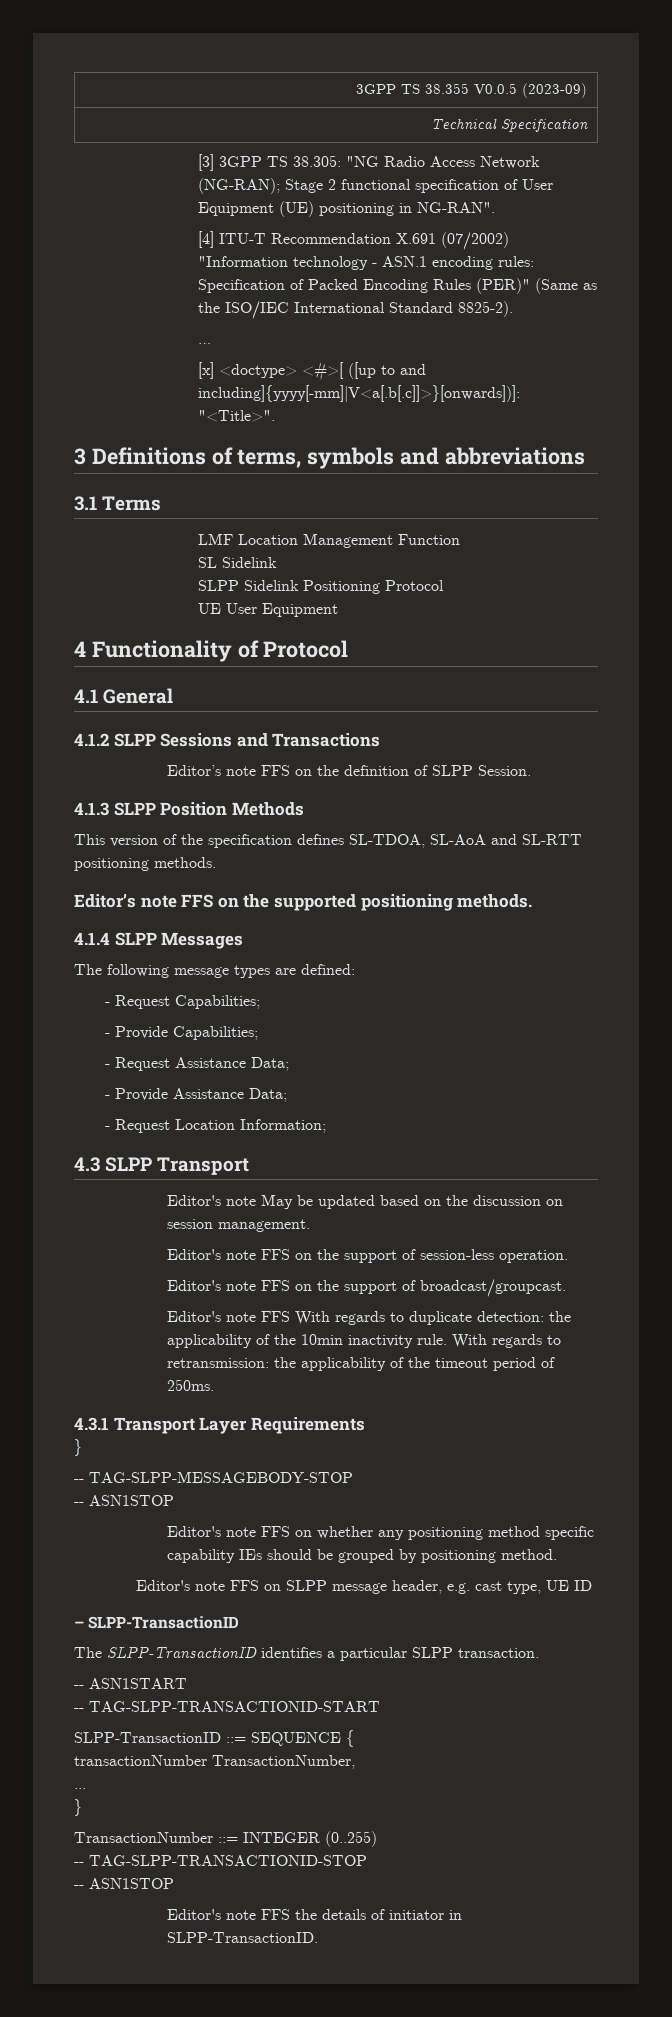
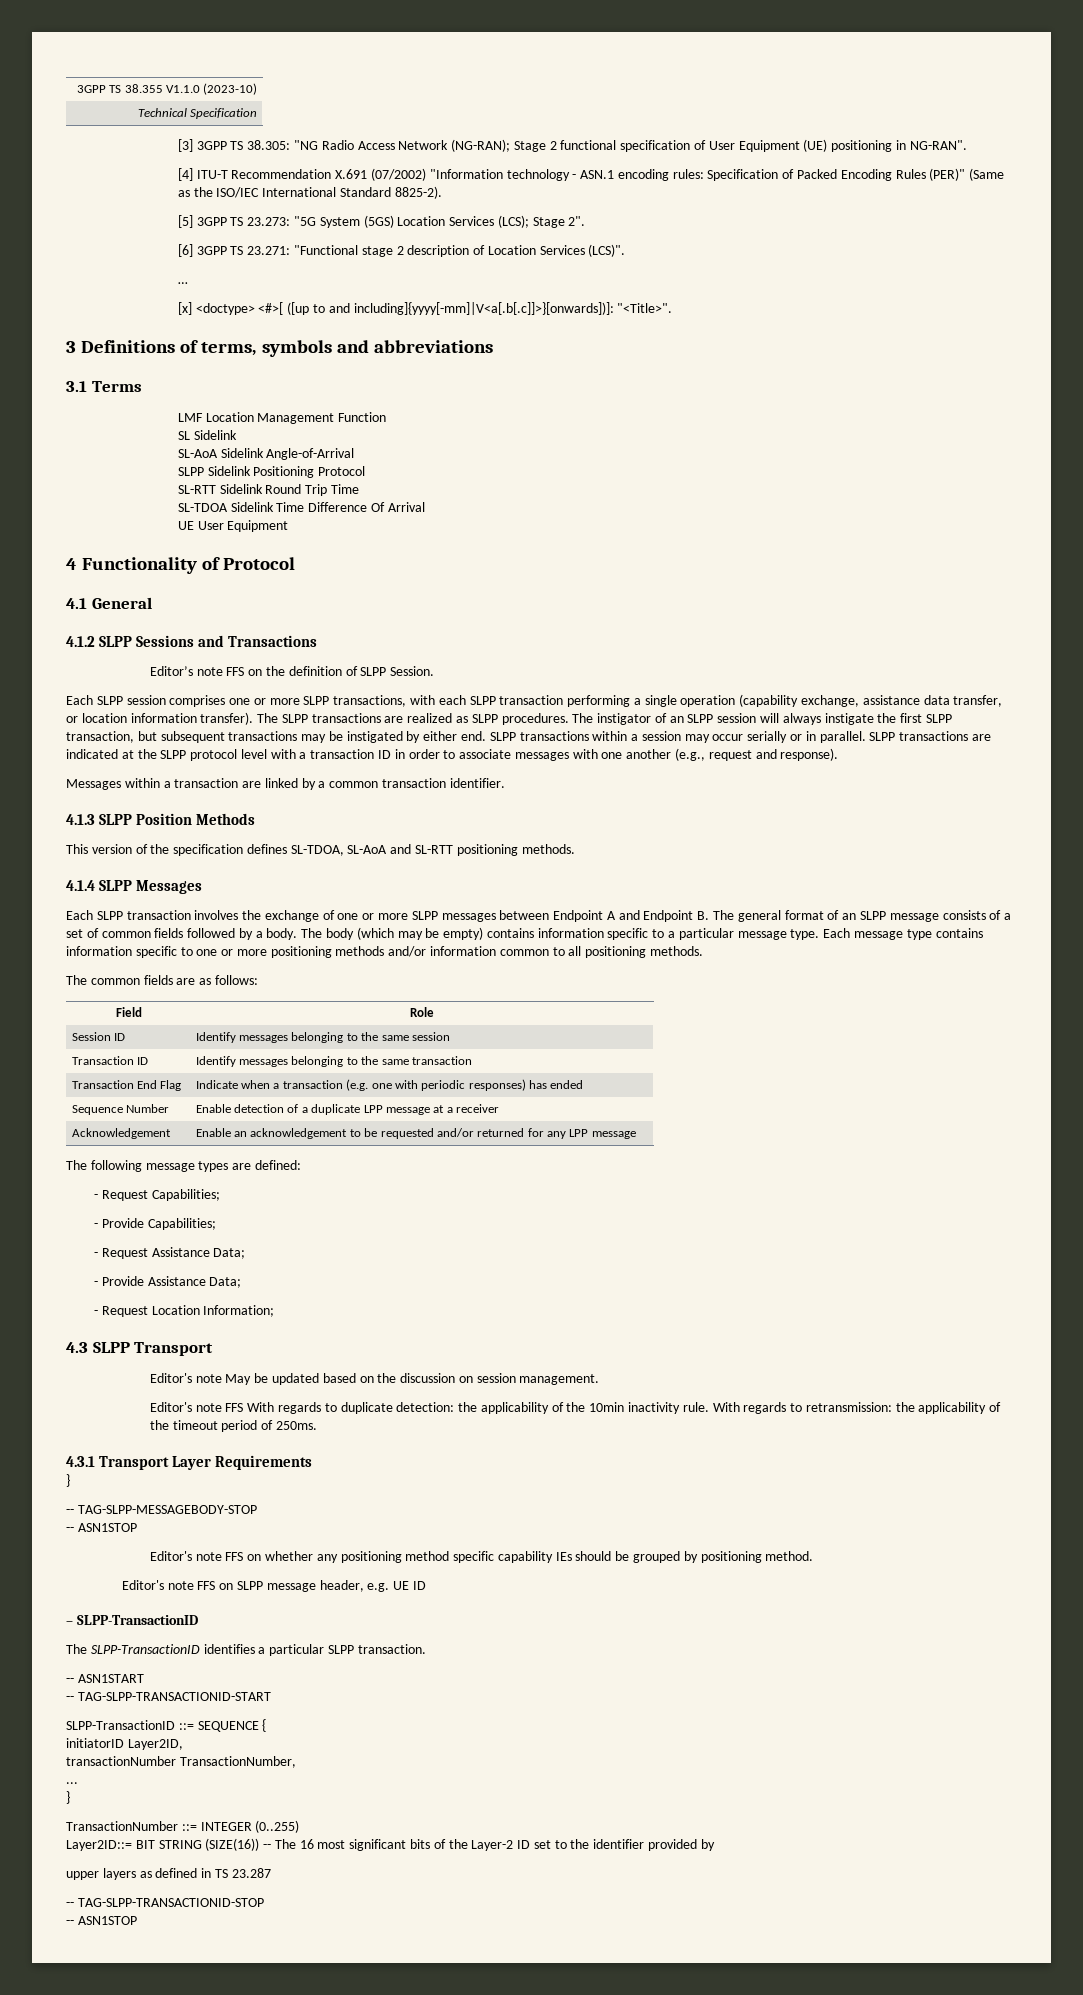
[474,83,588,98] V0.0.5 (2023-09) -> [165,83,258,95] V1.1.0 (2023-10)
(513, 309) none -> [177,215,586,228] [177,244,626,257] // [5] 3GPP TS 23.273: "5G System (5GS) Location Services (LCS); Stage 2". // [6] 3GPP TS 23.271: "Functional stage 2 description of Location Services (LCS)".
(277, 562) none -> [177,448,355,460] // SL-AoA Sidelink Angle-of-Arrival
(444, 585) none -> [177,484,359,496] [177,502,425,512] // SL-RTT Sidelink Round Trip Time // SL-TDOA Sidelink Time Difference Of Arrival
(531, 770) none -> [66,694,1003,707] [66,712,952,725] [66,731,991,743] [66,748,839,761] [66,778,505,790] // Each SLPP session comprises one or more SLPP transactions, with each SLPP transaction performing a single operation (capability exchange, assistance data transfer, or location information transfer). The SLPP transactions are realized as SLPP procedures. The instigator of an SLPP session will always instigate the first SLPP transaction, but subsequent transactions may be instigated by either end. SLPP transactions within a session may occur serially or in parallel. SLPP transactions are indicated at the SLPP protocol level with a transaction ID in order to associate messages with one another (e.g., request and response). // Messages within a transaction are linked by a common transaction identifier.
[74,894,533,911] [74,932,244,949] Editor’s note FFS on the supported positioning methods. // 4.1.4 SLPP Messages -> [66,880,203,894] [66,910,1012,922] [66,927,983,940] [66,946,703,958] [66,975,258,985] [115,1007,142,1017] [410,1007,434,1017] [71,1032,126,1041] [195,1032,450,1043] [71,1056,149,1065] [195,1056,472,1067] [71,1080,182,1091] [195,1079,584,1091] [71,1104,170,1115] [195,1104,500,1115] [71,1128,171,1139] [195,1128,636,1139] 4.1.4 SLPP Messages // Each SLPP transaction involves the exchange of one or more SLPP messages between Endpoint A and Endpoint B. The general format of an SLPP message consists of a set of common fields followed by a body. The body (which may be empty) contains information specific to a particular message type. Each message type contains information specific to one or more positioning methods and/or information common to all positioning methods. // The common fields are as follows: // Field | Role // Session ID | Identify messages belonging to the same session // Transaction ID | Identify messages belonging to the same transaction // Transaction End Flag | Indicate when a transaction (e.g. one with periodic responses) has ended // Sequence Number | Enable detection of a duplicate LPP message at a receiver // Acknowledgement | Enable an acknowledgement to be requested and/or returned for any LPP message
[166,1249,568,1263] [166,1279,566,1297] // Editor's note FFS on the support of session-less operation. // Editor's note FFS on the support of broadcast/groupcast. -> (600, 1379) none
[474,1581,541,1594] cast type, -> (390, 1587) none
(354, 1738) none -> [66,1738,183,1750] // initiatorID Layer2ID,
[74,1855,367,1866] [74,1878,174,1889] [166,1909,462,1920] [166,1932,318,1943] -- TAG-SLPP-TRANSACTIONID-STOP // -- ASN1STOP // Editor's note FFS the details of initiator in SLPP-TransactionID. -> [66,1838,715,1851] [66,1868,271,1880] [66,1898,264,1907] [66,1916,137,1925] Layer2ID::= BIT STRING (SIZE(16)) -- The 16 most significant bits of the Layer-2 ID set to the identifier provided by // upper layers as defined in TS 23.287 // -- TAG-SLPP-TRANSACTIONID-STOP // -- ASN1STOP

